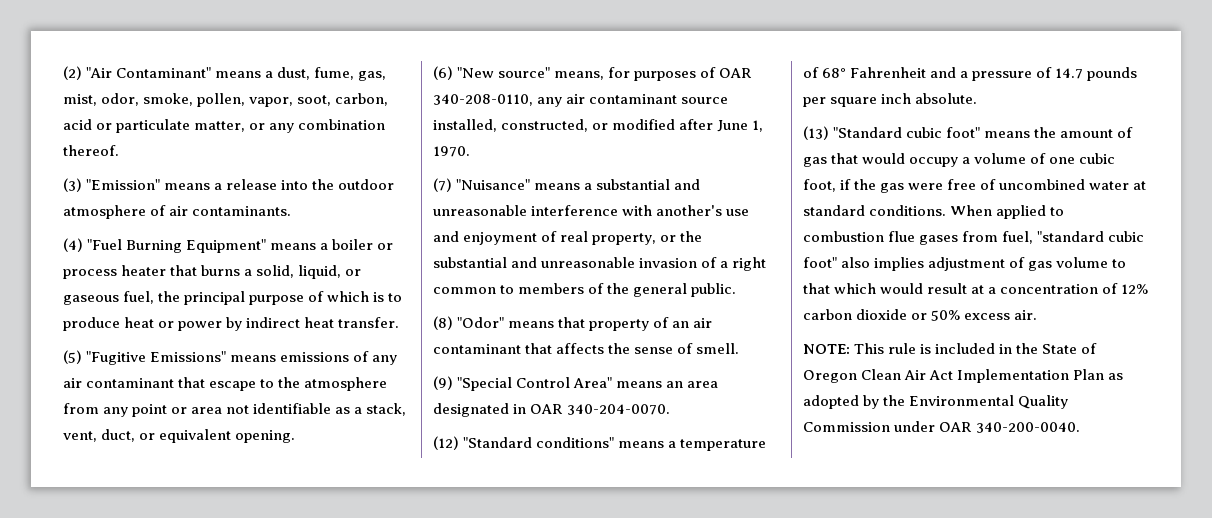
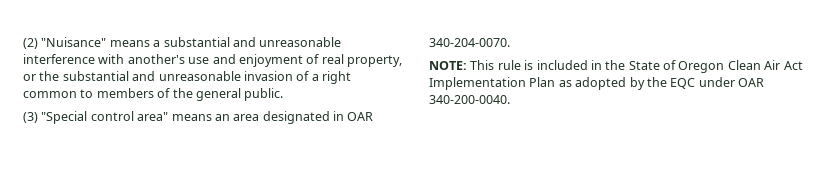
[86,67,387,81] [63,93,389,107] [63,119,386,133] [63,145,119,156] [63,178,395,192] [63,205,292,219] [63,238,394,253] [63,265,362,279] [63,291,403,305] [63,317,400,331] [63,350,398,365] [63,377,388,391] [63,403,407,417] [63,429,296,443] [433,66,753,81] [433,94,729,107] [433,119,764,132] [433,146,470,157] [433,178,452,192] "Air Contaminant" means a dust, fume, gas, mist, odor, smoke, pollen, vapor, soot, carbon, acid or particulate matter, or any combination thereof. // (3) "Emission" means a release into the outdoor atmosphere of air contaminants. // (4) "Fuel Burning Equipment" means a boiler or process heater that burns a solid, liquid, or gaseous fuel, the principal purpose of which is to produce heat or power by indirect heat transfer. // (5) "Fugitive Emissions" means emissions of any air contaminant that escape to the atmosphere from any point or area not identifiable as a stack, vent, duct, or equivalent opening. // (6) "New source" means, for purposes of OAR 340-208-0110, any air contaminant source installed, constructed, or modified after June 1, 1970. // (7) -> (38, 43) none
[433,316,713,331] [433,343,740,354] [433,376,613,391] (8) "Odor" means that property of an air contaminant that affects the sense of smell. // (9) "Special Control Area" -> [23,111,169,124] (3) "Special control area"
[433,436,767,451] [803,67,1138,81] [803,93,978,107] [803,126,1134,140] [803,153,1116,167] [803,179,1147,193] [803,205,1065,219] [803,231,1145,245] [803,257,1127,271] [803,283,1149,294] [803,309,1038,321] // (12) "Standard conditions" means a temperature of 68° Fahrenheit and a pressure of 14.7 pounds per square inch absolute. // (13) "Standard cubic foot" means the amount of gas that would occupy a volume of one cubic foot, if the gas were free of uncombined water at standard conditions. When applied to combustion flue gases from fuel, "standard cubic foot" also implies adjustment of gas volume to that which would result at a concentration of 12% carbon dioxide or 50% excess air. -> (510, 42) none
[909,395,1069,409] [803,422,890,432] Environmental Quality Commission -> [670,78,696,89] EQC

